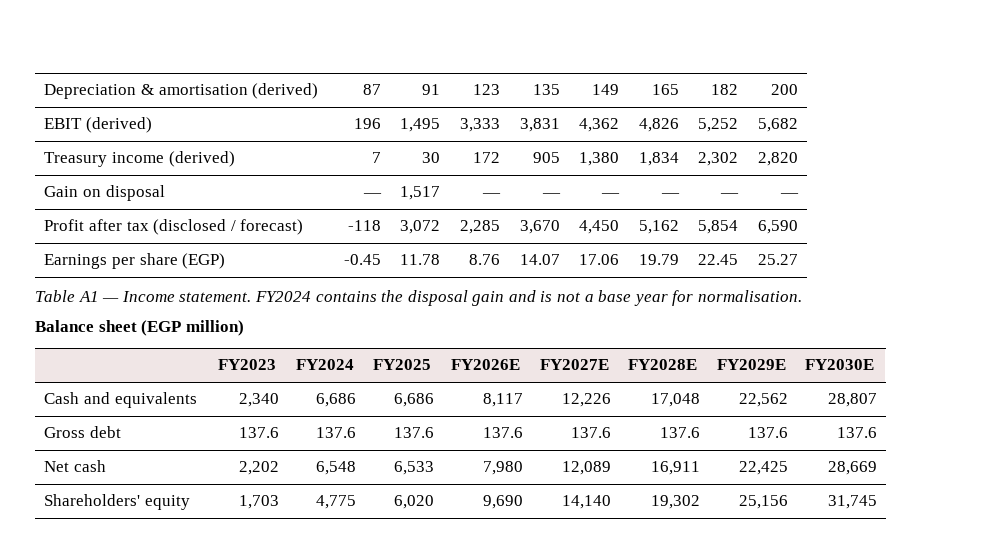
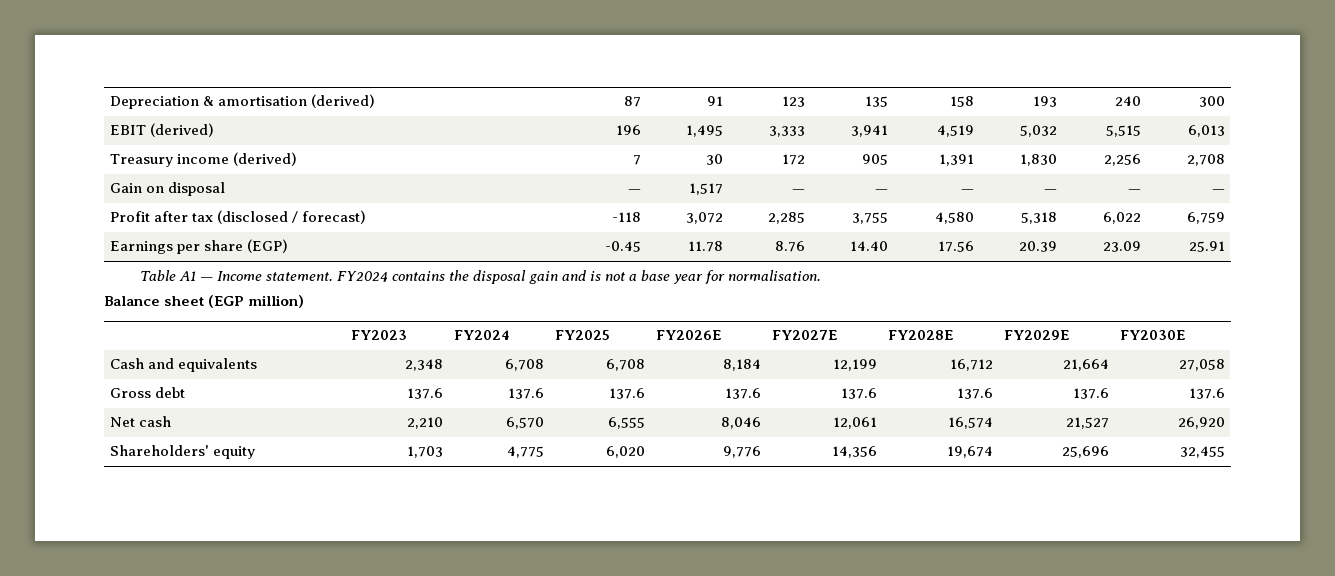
[591,84,619,95] [651,84,679,95] [710,84,738,95] [770,84,798,95] 149 | 165 | 182 | 200 -> [949,96,974,107] [1032,96,1057,107] [1114,96,1141,106] [1198,96,1225,107] 158 | 193 | 240 | 300
[519,118,560,132] [578,118,619,132] [638,118,679,132] [697,118,738,132] [757,118,798,132] 3,831 | 4,362 | 4,826 | 5,252 | 5,682 -> [850,125,888,137] [936,125,974,137] [1019,125,1057,137] [1105,125,1141,137] [1187,125,1225,137] 3,941 | 4,519 | 5,032 | 5,515 | 6,013
[578,152,619,166] [638,152,679,166] [697,152,738,166] [757,152,798,166] 1,380 | 1,834 | 2,302 | 2,820 -> [938,154,974,166] [1019,154,1057,166] [1103,154,1141,166] [1186,154,1225,166] 1,391 | 1,830 | 2,256 | 2,708
[519,220,560,234] [578,220,619,234] [638,220,679,234] [697,220,738,234] [757,220,798,234] 3,670 | 4,450 | 5,162 | 5,854 | 6,590 -> [851,212,888,224] [934,212,974,224] [1020,212,1057,224] [1102,212,1141,224] [1186,212,1225,224] 3,755 | 4,580 | 5,318 | 6,022 | 6,759
[519,254,560,265] [578,254,619,265] [638,254,679,265] [697,254,738,265] [757,254,798,265] 14.07 | 17.06 | 19.79 | 22.45 | 25.27 -> [849,241,888,251] [937,241,974,252] [1018,241,1057,252] [1102,241,1141,252] [1188,241,1225,252] 14.40 | 17.56 | 20.39 | 23.09 | 25.91
[238,393,279,407] [315,393,356,407] [393,393,434,407] [482,393,523,407] [561,393,611,407] [650,393,700,407] [738,393,788,407] [827,393,877,407] 2,340 | 6,686 | 6,686 | 8,117 | 12,226 | 17,048 | 22,562 | 28,807 -> [404,359,443,371] [504,359,544,371] [605,359,645,371] [722,359,761,371] [832,359,877,371] [949,359,993,371] [1062,359,1109,371] [1178,359,1225,371] 2,348 | 6,708 | 6,708 | 8,184 | 12,199 | 16,712 | 21,664 | 27,058
[238,461,279,475] [315,461,356,475] [393,461,434,475] [482,461,523,475] [561,461,611,475] [650,461,700,475] [738,461,788,475] [827,461,877,475] 2,202 | 6,548 | 6,533 | 7,980 | 12,089 | 16,911 | 22,425 | 28,669 -> [406,417,443,429] [505,417,544,429] [607,417,645,429] [720,417,761,429] [832,417,877,429] [947,417,993,429] [1065,417,1109,429] [1177,417,1225,429] 2,210 | 6,570 | 6,555 | 8,046 | 12,061 | 16,574 | 21,527 | 26,920
[482,495,523,509] [561,495,611,509] [650,495,700,509] [738,495,788,509] [827,495,877,509] 9,690 | 14,140 | 19,302 | 25,156 | 31,745 -> [722,446,761,458] [831,446,877,458] [946,446,993,458] [1061,446,1109,458] [1179,446,1225,458] 9,776 | 14,356 | 19,674 | 25,696 | 32,455

